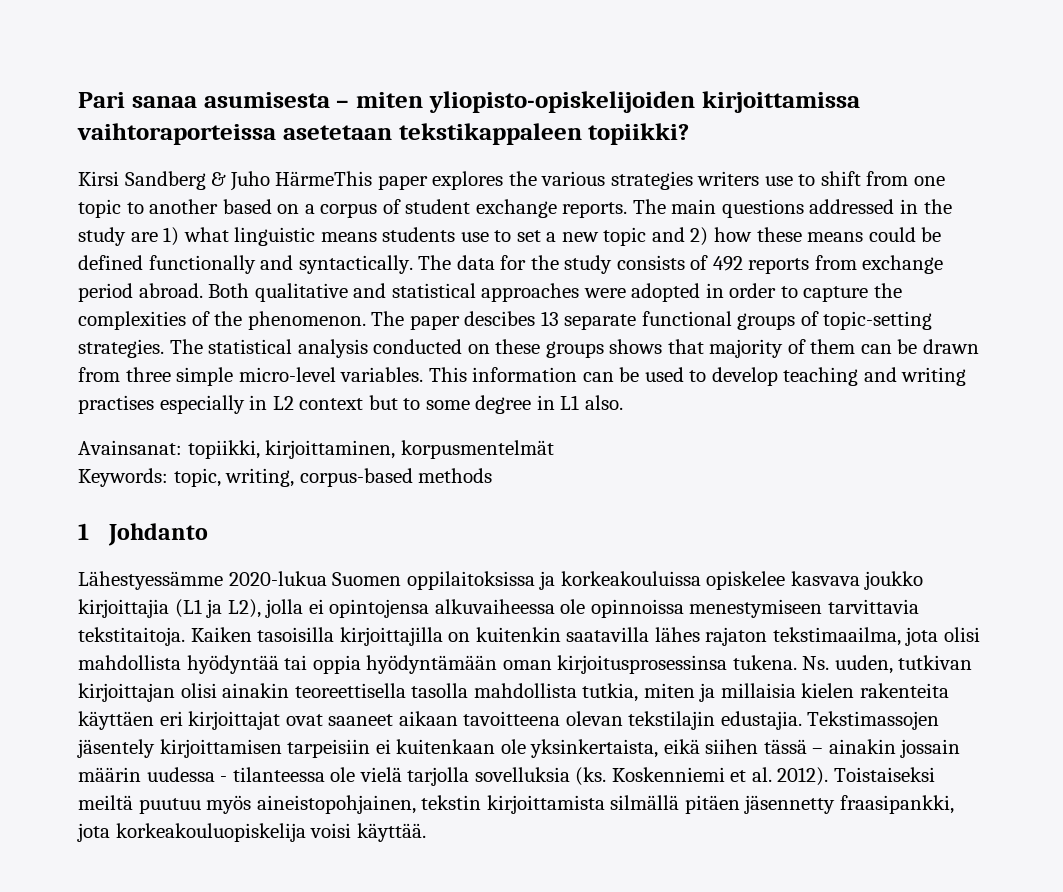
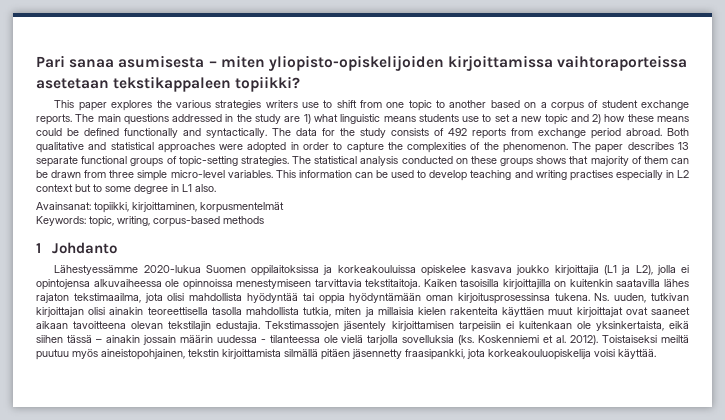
[78,171,373,191] Kirsi Sandberg & Juho HärmeThis -> [54,100,75,108] This
[464,311,536,326] descibes -> [627,142,674,150] describes
[159,711,183,726] eri -> [548,307,574,315] muut

